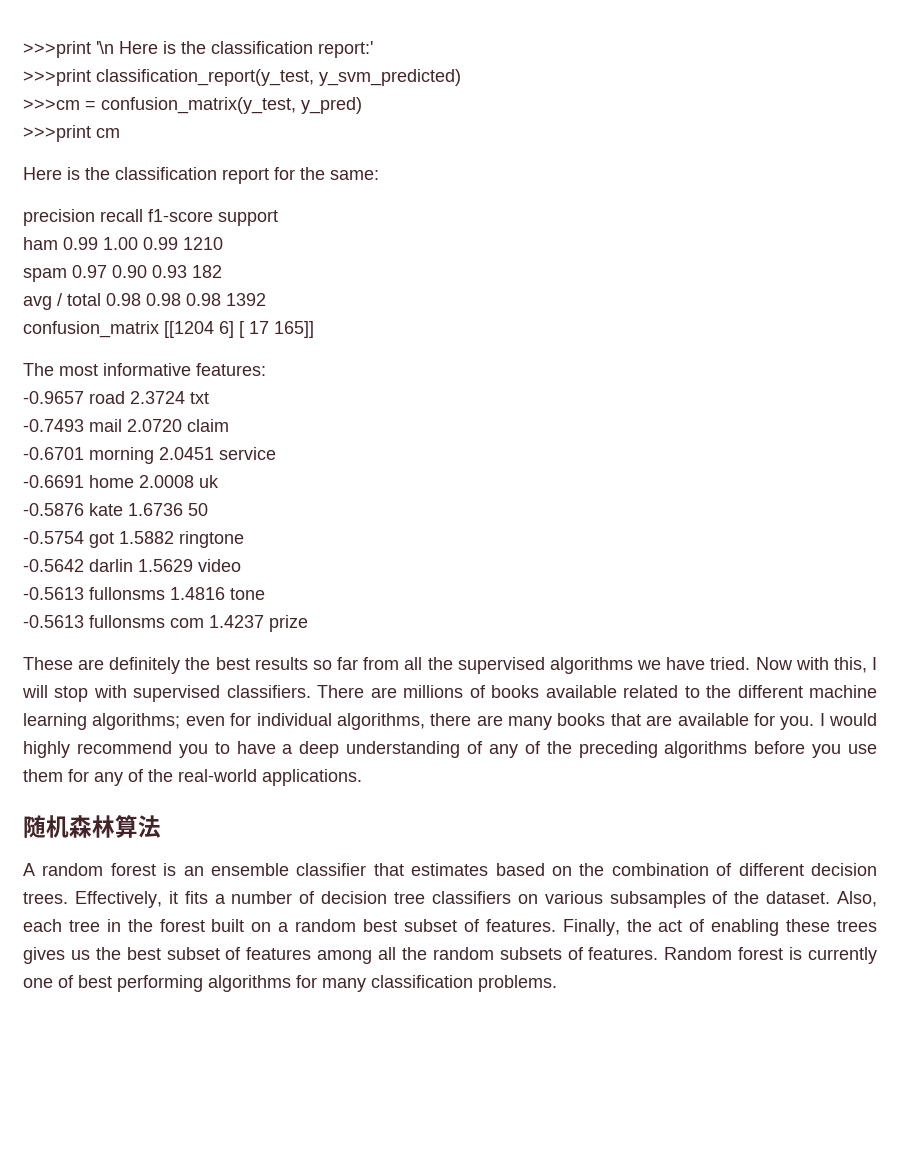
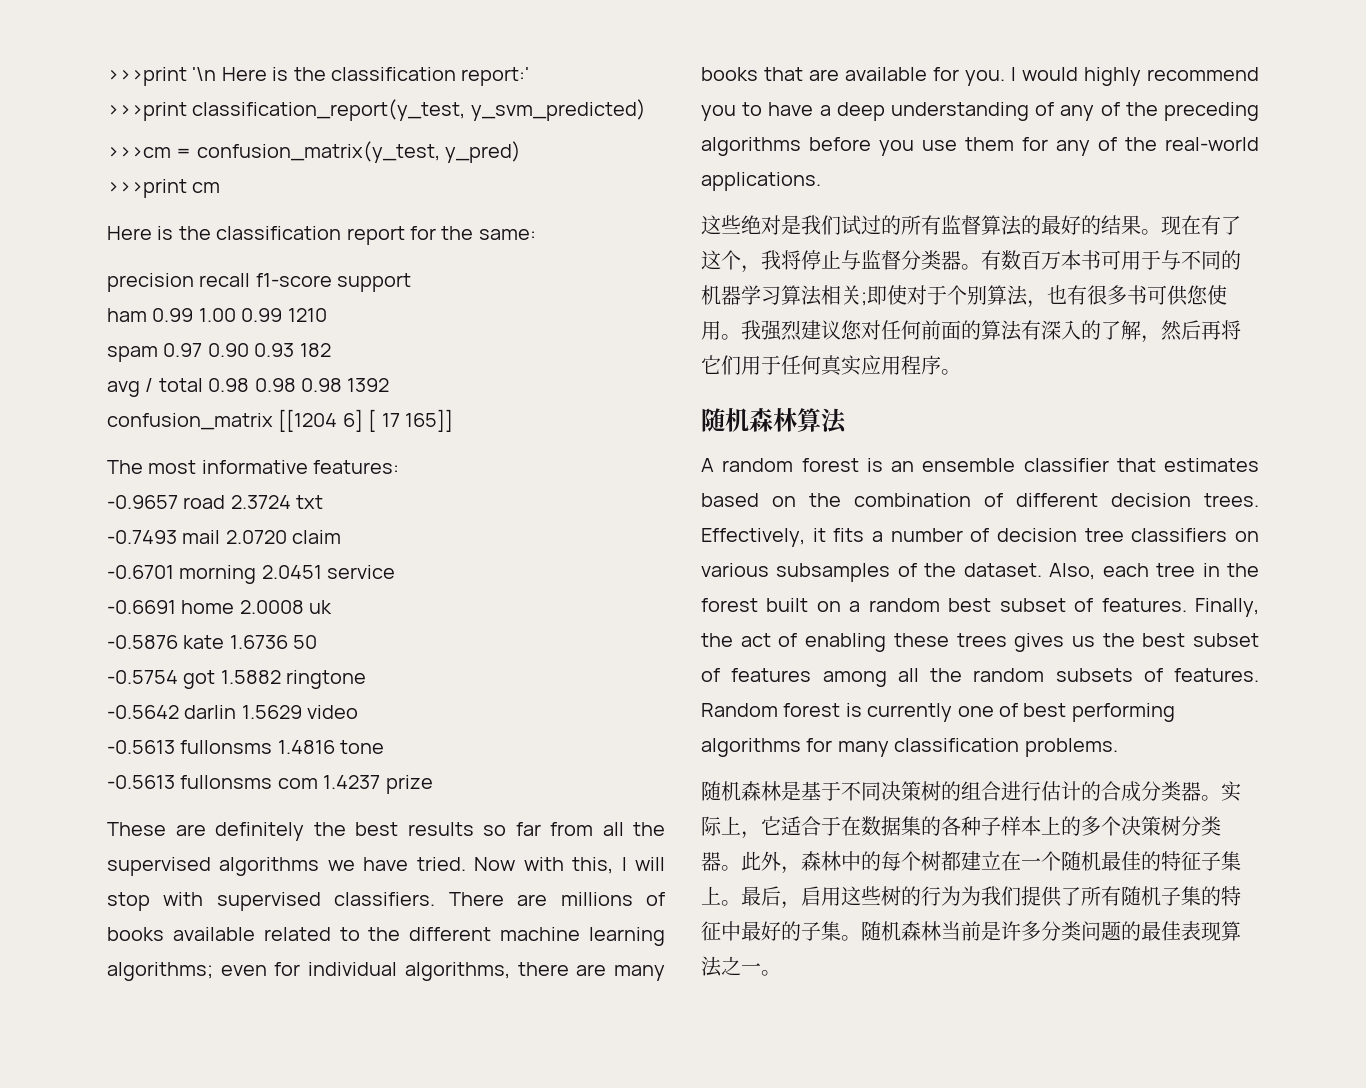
(362, 777) none -> [701,215,1241,236] [701,250,1241,273] [701,285,1227,308] [701,320,1241,343] [701,355,961,376] // 这些绝对是我们试过的所有监督算法的最好的结果。现在有了这个，我将停止与监督分类器。有数百万本书可用于与不同的机器学习算法相关;即使对于个别算法，也有很多书可供您使用。我强烈建议您对任何前面的算法有深入的了解，然后再将它们用于任何真实应用程序。
(557, 983) none -> [701,781,1241,802] [701,816,1221,839] [701,851,1241,874] [701,886,1241,909] [701,921,1241,941] [701,956,781,977] // 随机森林是基于不同决策树的组合进行估计的合成分类器。实际上，它适合于在数据集的各种子样本上的多个决策树分类器。此外，森林中的每个树都建立在一个随机最佳的特征子集上。最后，启用这些树的行为为我们提供了所有随机子集的特征中最好的子集。随机森林当前是许多分类问题的最佳表现算法之一。

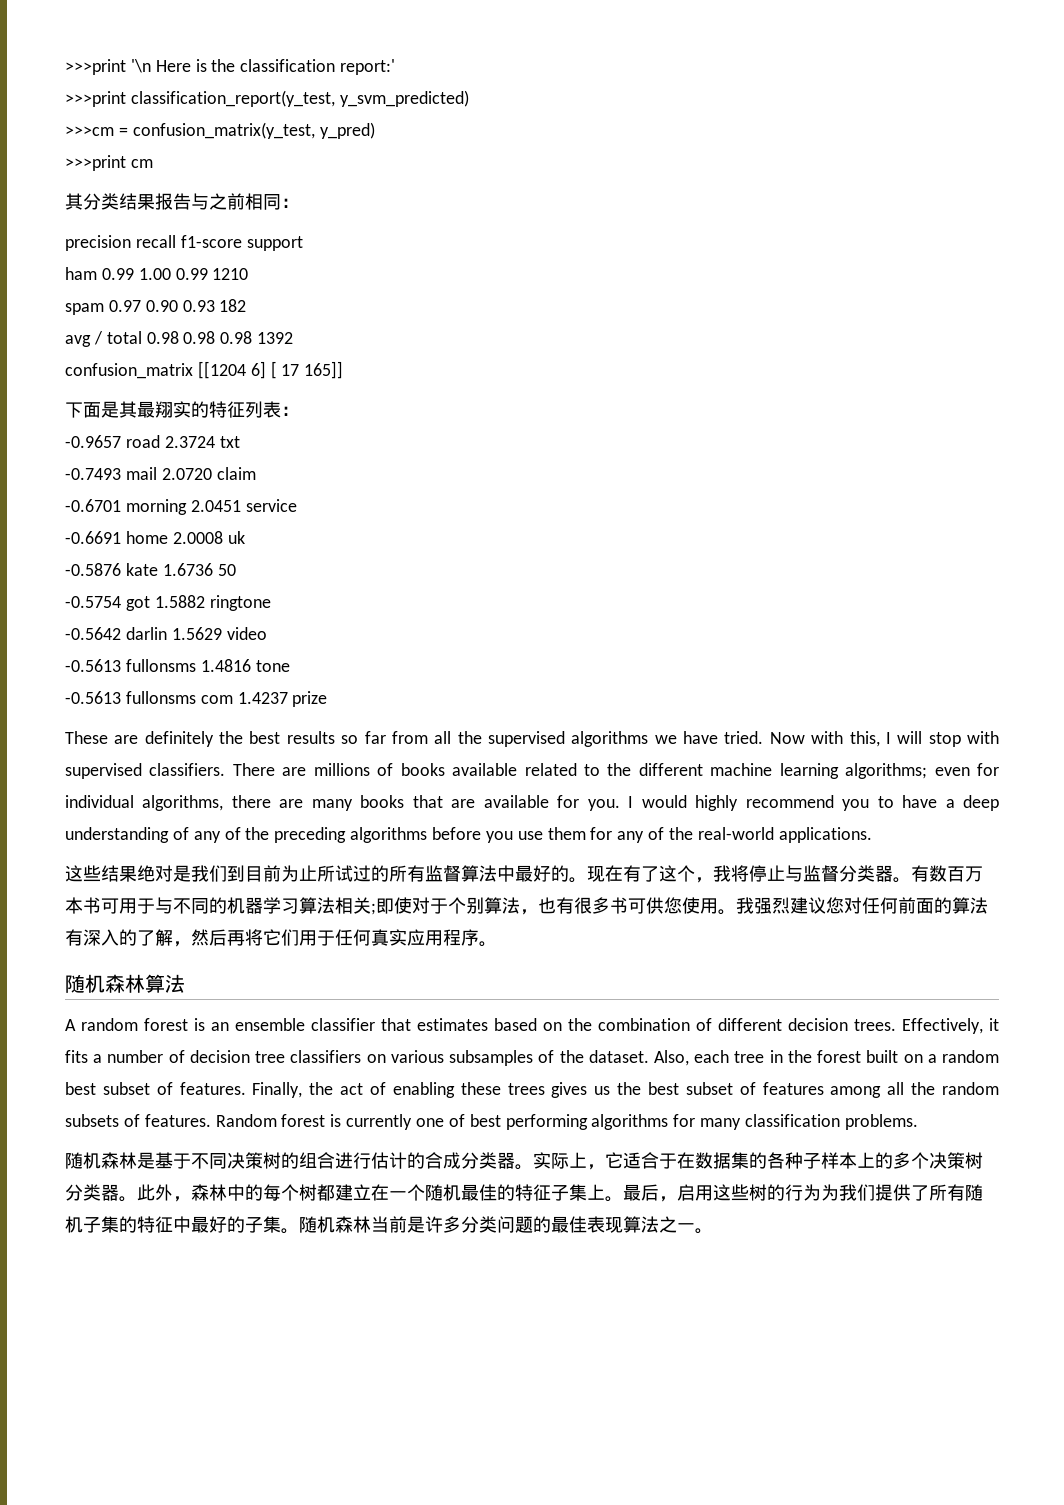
[107,226,536,245] Here is the classification report for the same: -> [65,193,299,210] 其分类结果报告与之前相同：
[107,460,400,474] The most informative features: -> [65,401,299,418] 下面是其最翔实的特征列表：
(741, 224) none -> [101,865,137,882] 结果
(841, 225) none -> [227,865,335,882] 到目前为止所
[1021,215,1141,235] 的最好的结果 -> [497,865,569,882] 中最好的

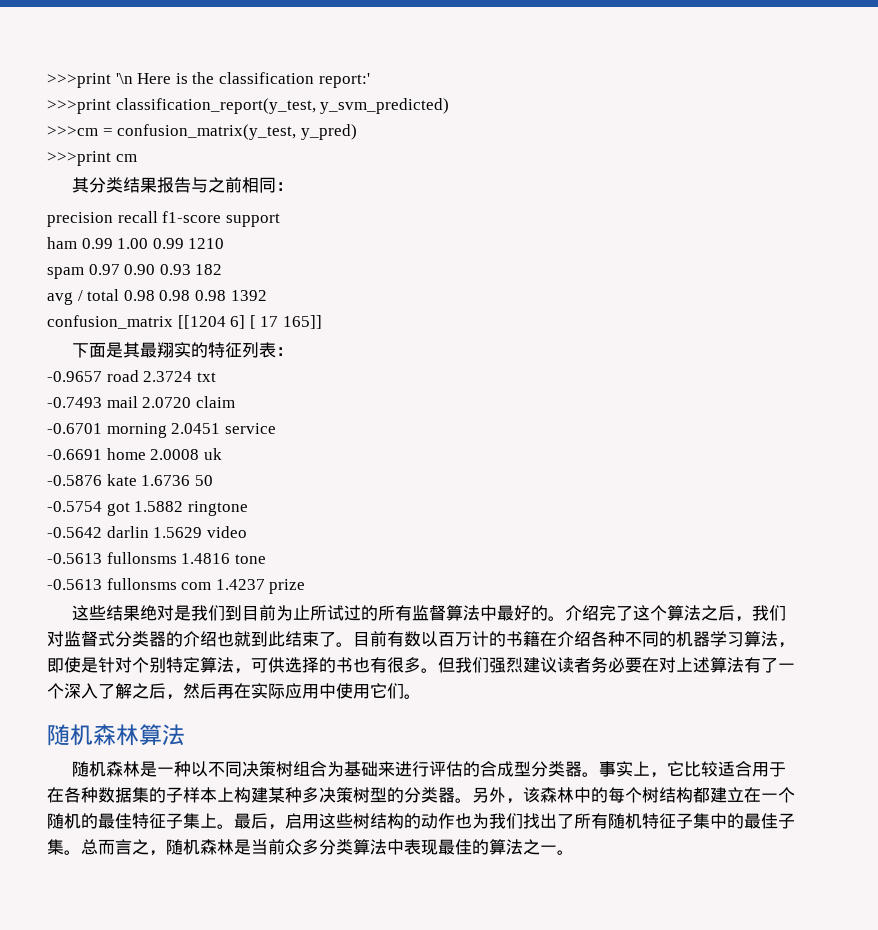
[65,731,1000,747] [65,763,999,779] [65,795,1000,811] [65,827,872,843] // These are definitely the best results so far from all the supervised algorithms we have tried. Now with this, I will stop with supervised classifiers. There are millions of books available related to the different machine learning algorithms; even for individual algorithms, there are many books that are available for you. I would highly recommend you to have a deep understanding of any of the preceding algorithms before you use them for any of the real-world applications. -> (306, 586) none
[587,865,983,883] [65,897,173,914] 现在有了这个，我将停止与监督分类器。有数百万本书可用于与 -> [565,605,787,622] [47,631,625,647] 介绍完了这个算法之后，我们对监督式分类器的介绍也就到此结束了。目前有数以百万计的书籍在介绍各种
[335,897,988,915] [65,929,497,947] [65,974,185,993] [65,1018,999,1034] [65,1050,1000,1066] [65,1082,1000,1098] [65,1114,918,1130] [65,1152,191,1169] 相关;即使对于个别算法，也有很多书可供您使用。我强烈建议您对任何前面的算法有深入的了解，然后再将它们用于任何真实应用程序。 // 随机森林算法 // A random forest is an ensemble classifier that estimates based on the combination of different decision trees. Effectively, it fits a number of decision tree classifiers on various subsamples of the dataset. Also, each tree in the forest built on a random best subset of features. Finally, the act of enabling these trees gives us the best subset of features among all the random subsets of features. Random forest is currently one of best performing algorithms for many classification problems. // 随机森林是基于 -> [778,642,795,648] [47,657,795,674] [47,683,421,700] [47,724,185,746] [72,761,209,777] ，即使是针对个别特定算法，可供选择的书也有很多。但我们强烈建议读者务必要在对上述算法有了一个深入了解之后，然后再在实际应用中使用它们。 // 随机森林算法 // 随机森林是一种以
[281,1152,695,1170] 的组合进行估计的合成分类器。实际上，它适合于在 -> [293,761,787,778] [47,787,98,803] 组合为基础来进行评估的合成型分类器。事实上，它比较适合用于在各种
[767,1152,803,1169] 各种 -> (166, 795) none
[875,1152,983,1169] [65,1184,191,1202] 的多个决策树分类器。此外， -> [234,787,540,804] 构建某种多决策树型的分类器。另外，该
(317, 1192) none -> [659,787,693,803] 结构
[461,1184,515,1201] 最佳的 -> [81,813,132,829] 的最佳
[767,1184,983,1201] [65,1216,623,1234] 的行为为我们提供了所有随机子集的特征中最好的子集。随机森林当前是许多分类问题的最佳表现 -> [370,813,795,829] [47,839,489,856] 结构的动作也为我们找出了所有随机特征子集中的最佳子集。总而言之，随机森林是当前众多分类算法中表现最佳的

